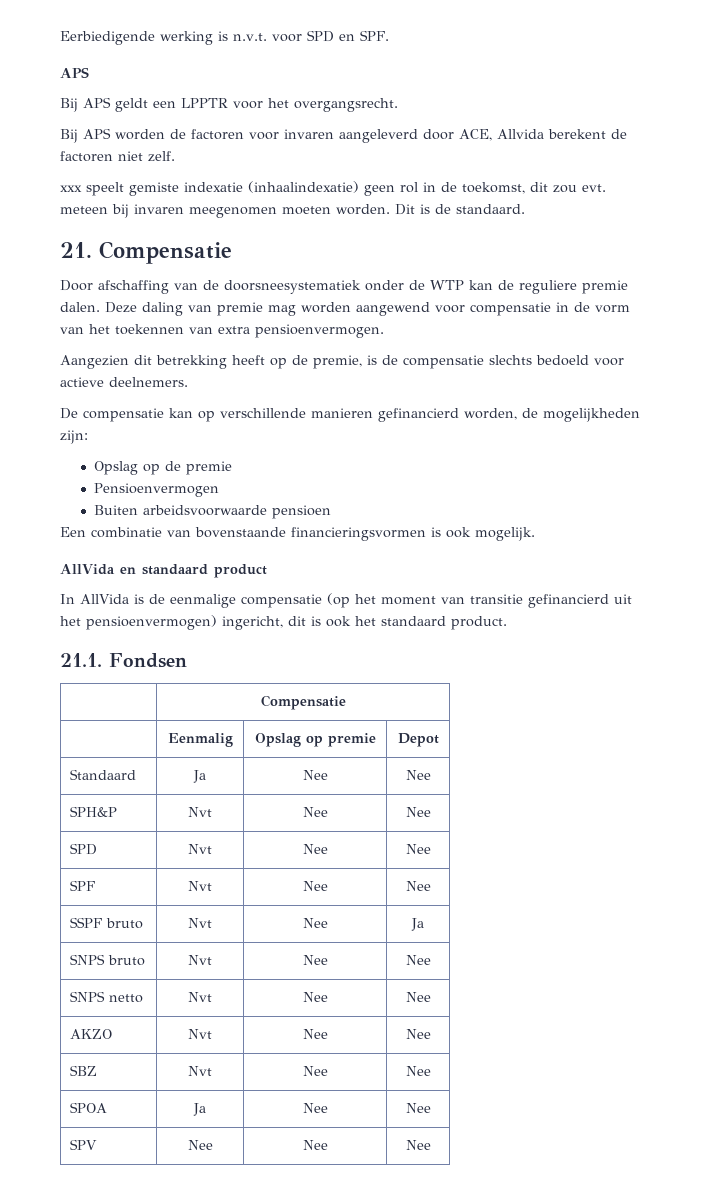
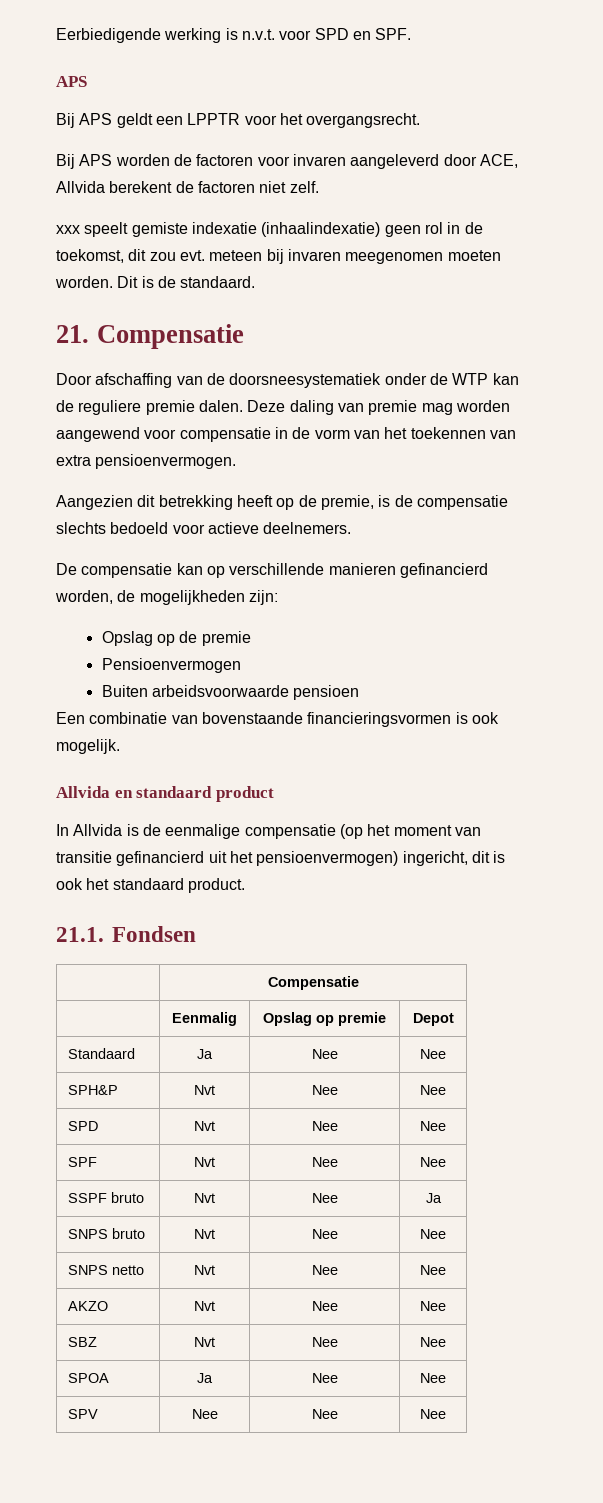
[60,564,115,575] AllVida -> [56,786,110,798] Allvida
[80,594,129,604] AllVida -> [73,824,123,836] Allvida

